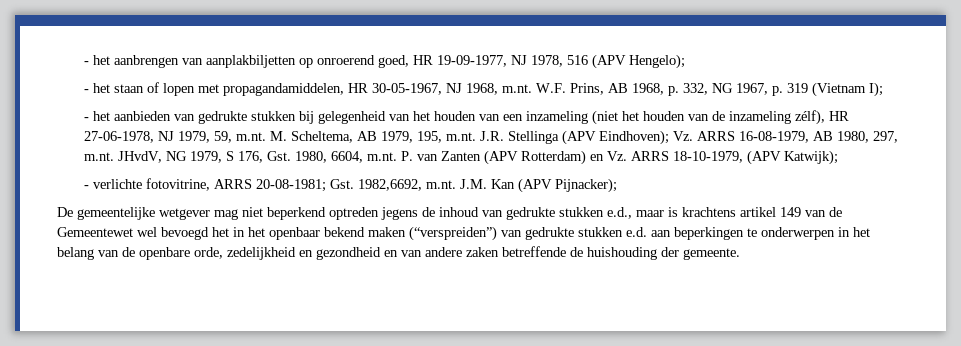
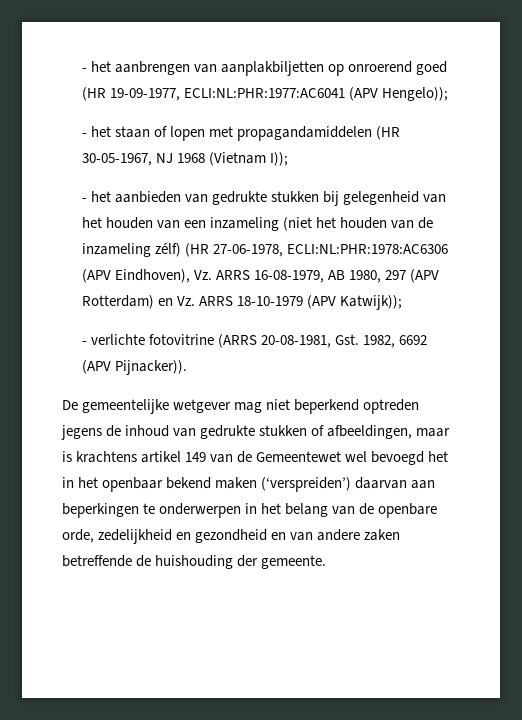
[377,54,685,69] goed, HR 19-09-1977, NJ 1978, 516 (APV Hengelo); -> [416,61,448,75] [81,87,448,101] goed (HR 19-09-1977, ECLI:NL:PHR:1977:AC6041 (APV Hengelo));
[222,82,883,97] propagandamiddelen, HR 30-05-1967, NJ 1968, m.nt. W.F. Prins, AB 1968, p. 332, NG 1967, p. 319 (Vietnam I); -> [237,126,401,141] [81,152,288,166] propagandamiddelen (HR 30-05-1967, NJ 1968 (Vietnam I));
[794,110,849,125] [83,130,669,145] zélf), HR 27-06-1978, NJ 1979, 59, m.nt. M. Scheltema, AB 1979, 195, m.nt. J.R. Stellinga (APV Eindhoven); -> [154,242,448,257] [81,269,190,283] zélf) (HR 27-06-1978, ECLI:NL:PHR:1978:AC6306 (APV Eindhoven),
[872,131,898,143] [83,151,481,163] 297, m.nt. JHvdV, NG 1979, S 176, Gst. 1980, 6604, m.nt. P. van Zanten -> [385,270,407,280] 297
[672,150,838,165] 18-10-1979, (APV Katwijk); -> [236,295,403,310] 18-10-1979 (APV Katwijk));
[145,178,617,193] fotovitrine, ARRS 20-08-1981; Gst. 1982,6692, m.nt. J.M. Kan (APV Pijnacker); -> [148,334,428,348] [81,360,187,375] fotovitrine (ARRS 20-08-1981, Gst. 1982, 6692 (APV Pijnacker)).
[607,207,632,219] e.d., -> [311,425,413,439] of afbeeldingen,
[409,226,647,241] (“verspreiden”) van gedrukte stukken e.d. -> [261,477,408,492] (‘verspreiden’) daarvan

